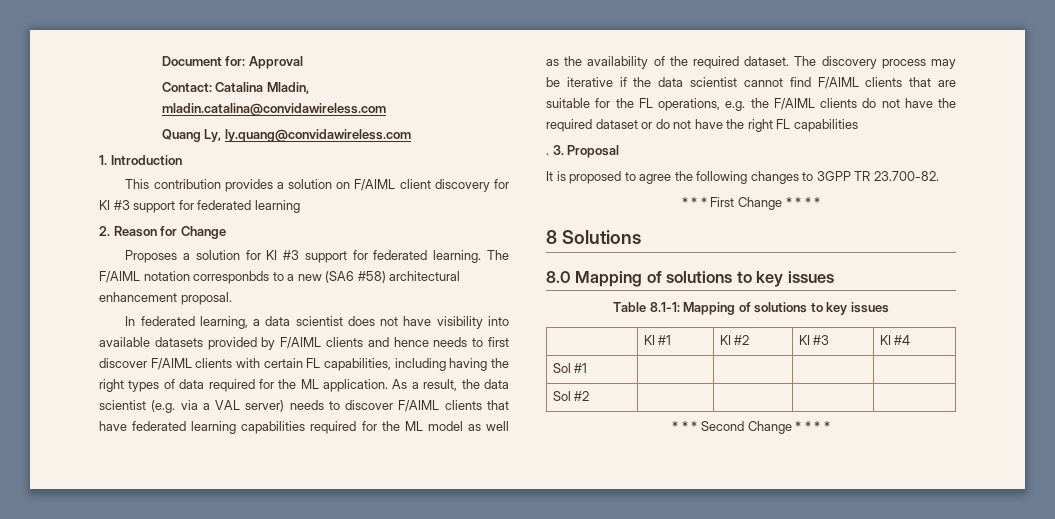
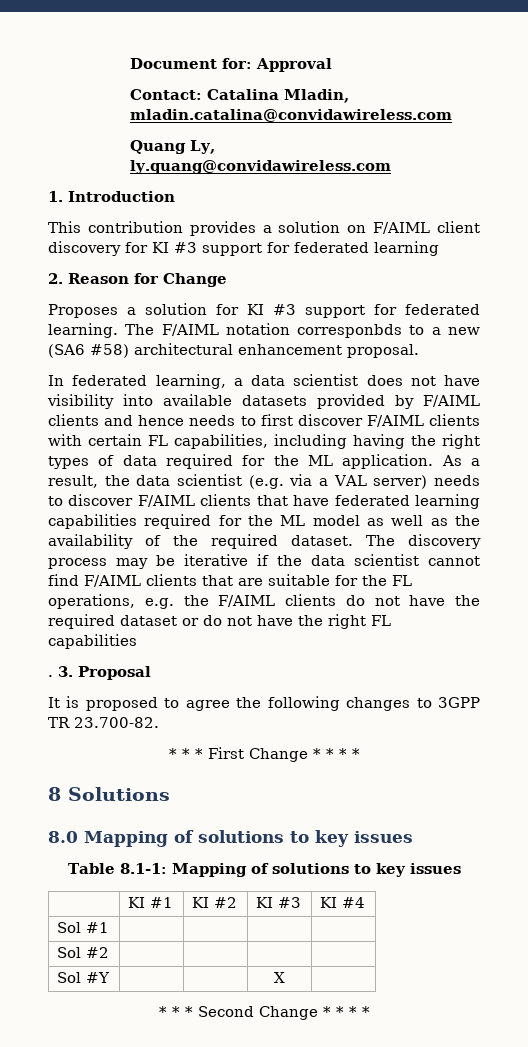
(590, 396) none -> [57,972,111,983] [274,972,285,983] // Sol #Y | | | X |

